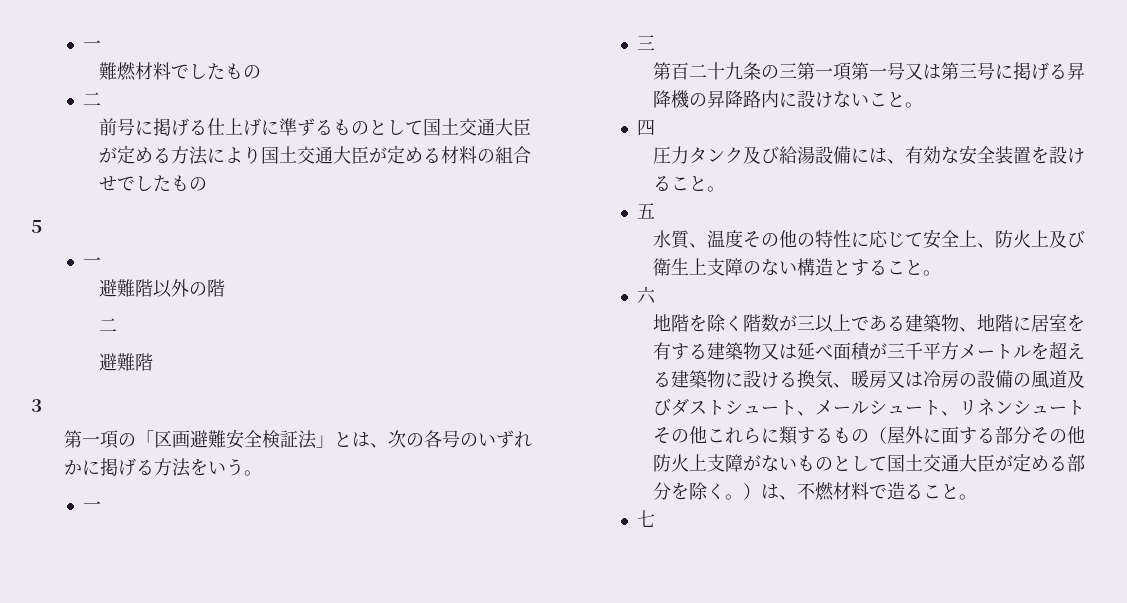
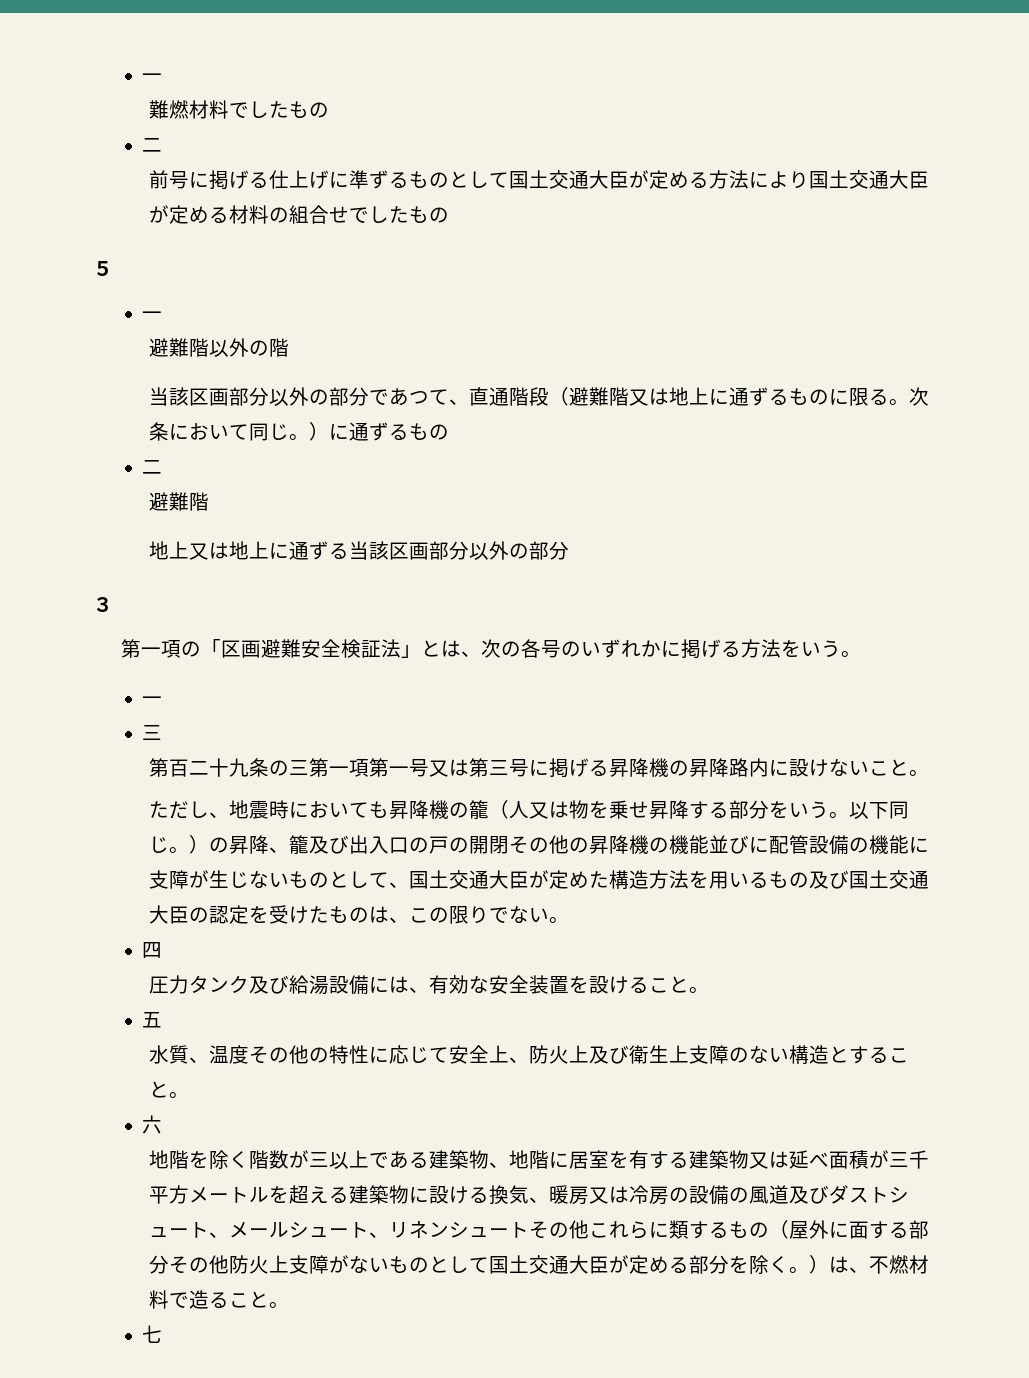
[99,318,118,332] [99,353,154,371] 二 // 避難階 -> [148,387,929,406] [148,422,449,441] [142,460,163,474] [148,492,209,511] [148,541,569,560] 当該区画部分以外の部分であつて、直通階段（避難階又は地上に通ずるものに限る。次条において同じ。）に通ずるもの // 二 // 避難階 // 地上又は地上に通ずる当該区画部分以外の部分
(924, 105) none -> [148,800,909,819] [148,835,929,855] [148,870,929,889] [148,905,569,924] // ただし、地震時においても昇降機の籠（人又は物を乗せ昇降する部分をいう。以下同じ。）の昇降、籠及び出入口の戸の開閉その他の昇降機の機能並びに配管設備の機能に支障が生じないものとして、国土交通大臣が定めた構造方法を用いるもの及び国土交通大臣の認定を受けたものは、この限りでない。

